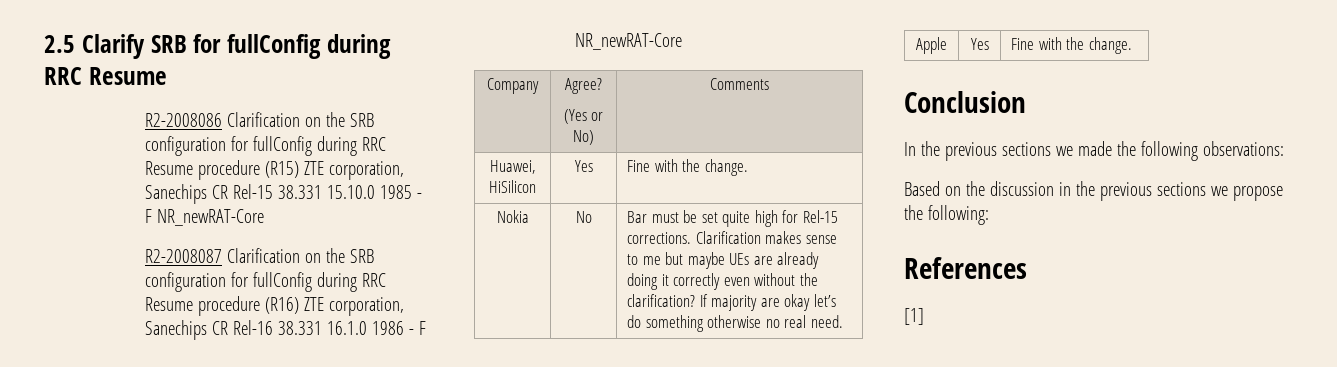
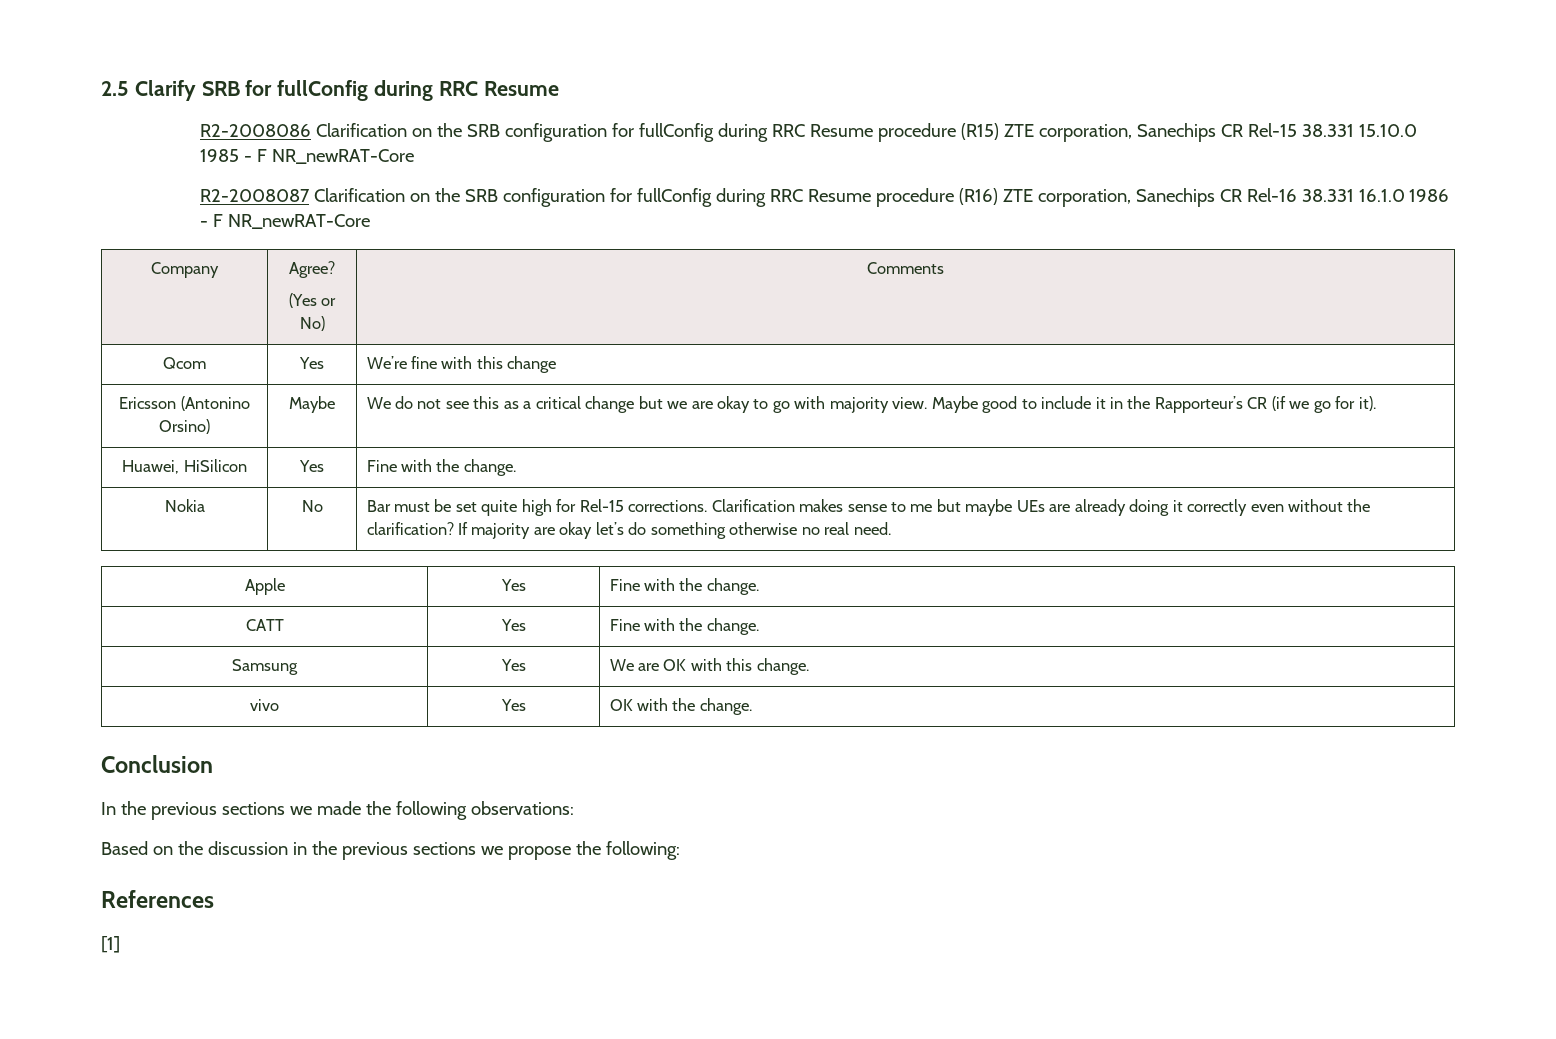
(769, 84) none -> [163,357,206,369] [299,357,324,369] [366,356,557,373] [119,396,250,411] [159,419,210,434] [289,396,335,413] [366,396,1376,413] // Qcom | Yes | We’re fine with this change // Ericsson (Antonino Orsino) | Maybe | We do not see this as a critical change but we are okay to go with majority view. Maybe good to include it in the Rapporteur’s CR (if we go for it).
(1132, 45) none -> [245,619,284,631] [500,619,526,631] [609,618,759,635] [232,659,298,675] [500,659,526,671] [609,658,809,675] [250,699,279,711] [500,699,526,711] [609,698,752,715] // CATT | Yes | Fine with the change. // Samsung | Yes | We are OK with this change. // vivo | Yes | OK with the change.

